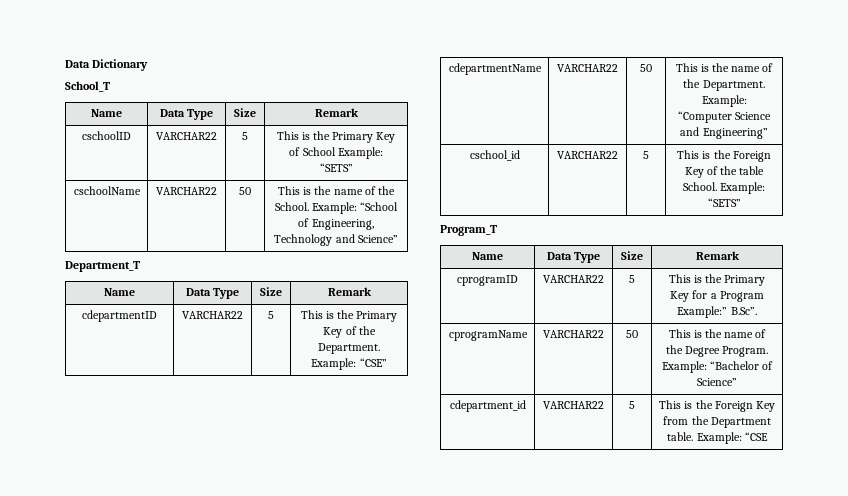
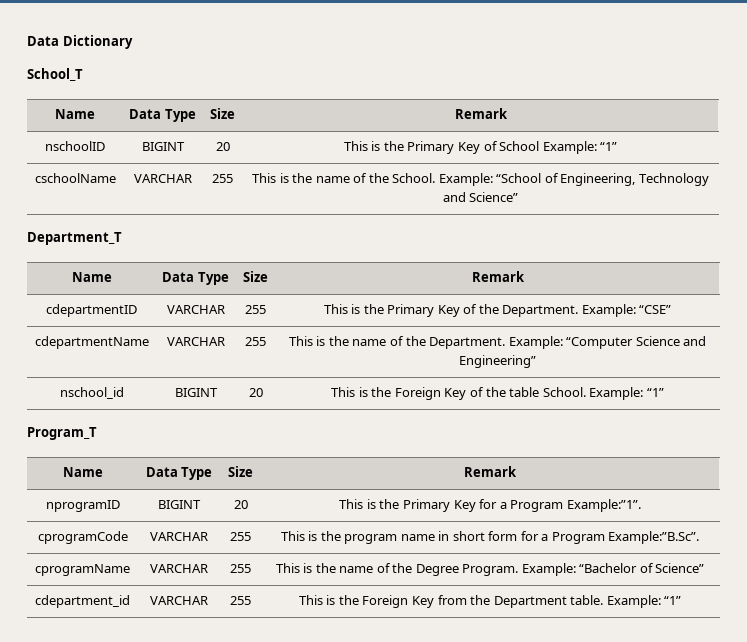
[82,131,131,140] [156,132,217,140] [242,132,248,140] cschoolID | VARCHAR22 | 5 -> [45,141,105,151] [141,142,185,151] [215,142,230,151] nschoolID | BIGINT | 20
[319,163,353,172] “SETS” -> [600,142,618,151] “1”
[156,187,217,195] [239,187,251,195] VARCHAR22 | 50 -> [133,174,192,183] [212,174,233,183] VARCHAR | 255
[182,311,243,319] [268,311,274,319] VARCHAR22 | 5 -> [166,305,225,314] [245,305,266,314] VARCHAR | 255
[557,64,618,72] [640,64,652,72] VARCHAR22 | 50 -> [166,337,225,346] [245,337,266,346] VARCHAR | 255
[469,150,520,161] [557,151,618,159] [643,151,649,159] cschool_id | VARCHAR22 | 5 -> [59,387,124,399] [174,388,218,397] [248,388,263,397] nschool_id | BIGINT | 20
[707,198,741,207] “SETS” -> [646,388,664,397] “1”
[457,275,518,286] [543,275,604,283] [629,275,635,283] cprogramID | VARCHAR22 | 5 -> [45,500,120,512] [158,500,201,509] [233,500,248,509] nprogramID | BIGINT | 20
[677,306,757,318] Example:” B.Sc”. -> [566,499,641,512] [37,531,128,544] [150,532,208,541] [230,532,251,541] [280,531,700,544] Example:”1”. // cprogramCode | VARCHAR | 255 | This is the program name in short form for a Program Example:”B.Sc”.
[543,330,604,338] [626,330,638,338] VARCHAR22 | 50 -> [150,564,208,573] [230,564,251,573] VARCHAR | 255
[543,401,604,409] [629,401,635,409] VARCHAR22 | 5 -> [150,596,208,605] [230,596,251,605] VARCHAR | 255
[744,432,768,441] “CSE -> [664,596,682,605] “1”

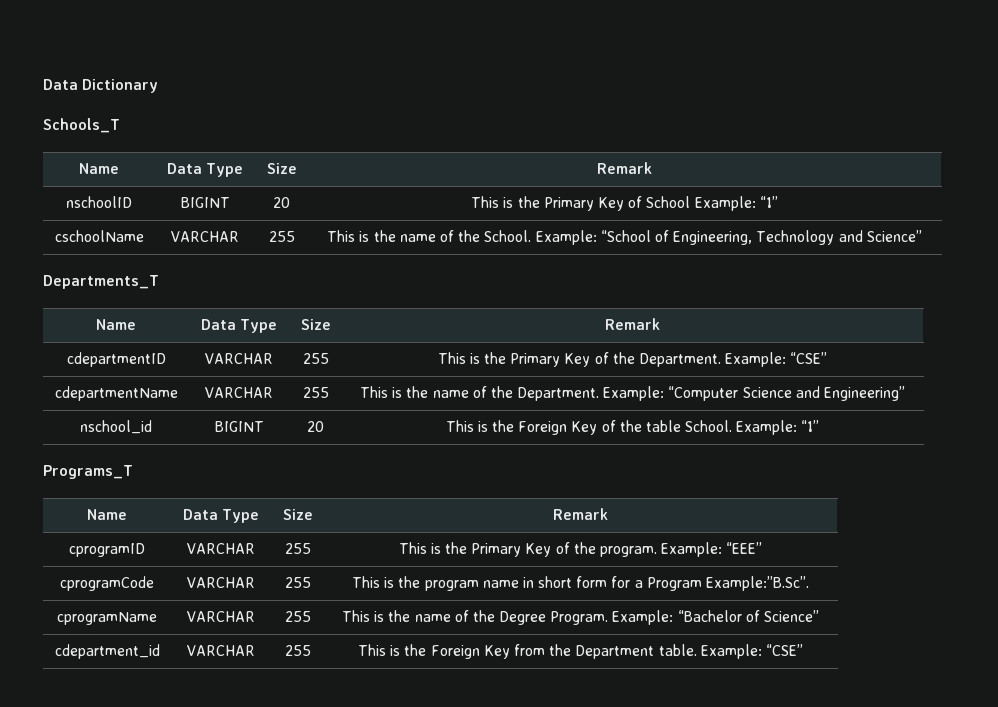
[27,68,83,81] School_T -> [43,118,120,133] Schools_T
[27,232,122,245] Department_T -> [43,275,159,289] Departments_T
[27,427,97,440] [62,467,103,477] [145,467,213,480] [228,466,253,477] [464,466,517,477] [45,500,120,512] [158,500,201,509] [233,500,248,509] [339,499,641,512] Program_T // Name | Data Type | Size | Remark // nprogramID | BIGINT | 20 | This is the Primary Key for a Program Example:”1”. -> [43,465,133,479] [87,509,127,520] [182,509,260,523] [282,509,313,520] [553,508,608,520] [69,543,145,557] [187,543,256,554] [284,543,311,554] [398,542,763,557] Programs_T // Name | Data Type | Size | Remark // cprogramID | VARCHAR | 255 | This is the Primary Key of the program. Example: “EEE”
[664,596,682,605] “1” -> [765,644,803,656] “CSE”

